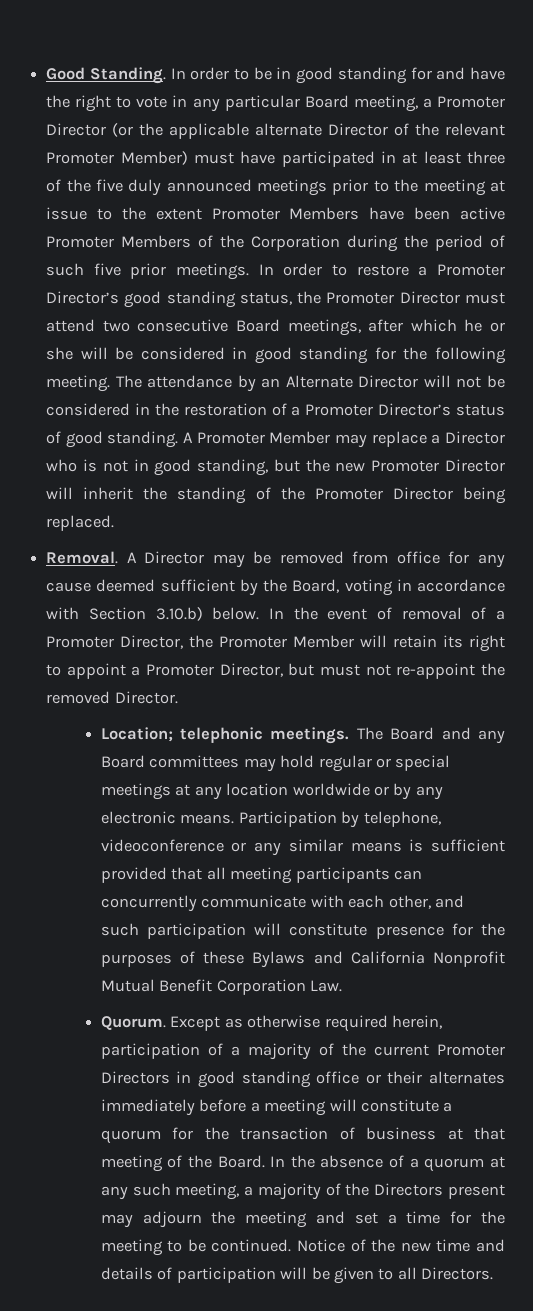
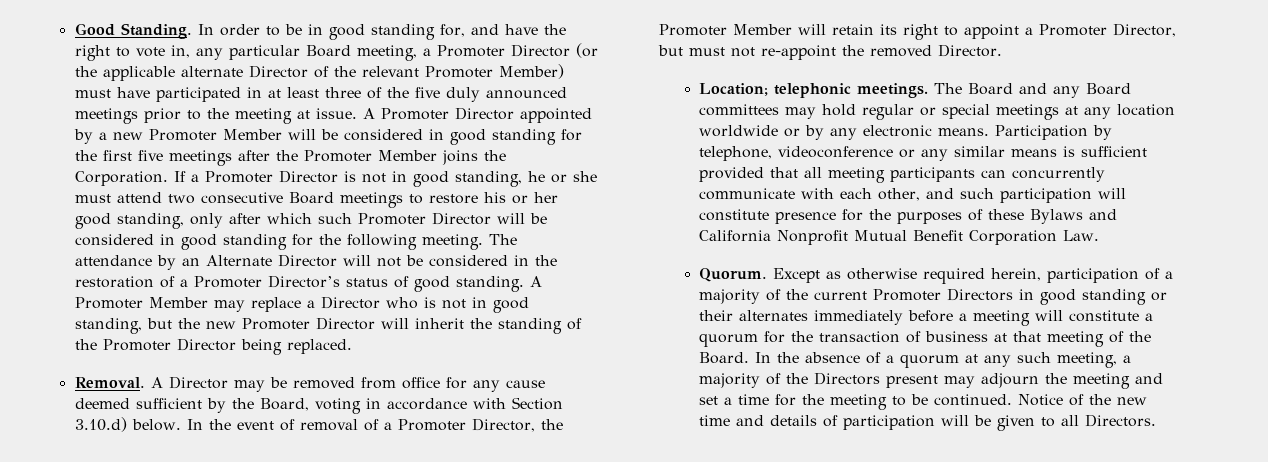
[410,67,432,80] for -> [439,24,465,37] for,
[172,95,188,107] in -> [170,45,190,58] in,
[46,207,505,220] [46,235,505,252] [46,263,505,280] [46,291,460,308] issue to the extent Promoter Members have been active Promoter Members of the Corporation during the period of such five prior meetings. In order to restore a Promoter Director’s good standing status, the Promoter Director -> [315,107,592,123] [73,129,582,145] [74,150,506,166] [74,170,597,187] issue. A Promoter Director appointed by a new Promoter Member will be considered in good standing for the first five meetings after the Promoter Member joins the Corporation. If a Promoter Director is not in good standing, he or she
[287,319,505,336] [46,347,74,360] meetings, after which he or she -> [339,192,558,208] [74,212,491,229] meetings to restore his or her good standing, only after which such Promoter Director
[155,607,203,621] 3.10.b) -> [74,417,127,432] 3.10.d)
[316,1071,360,1084] office -> (1147, 297) none

